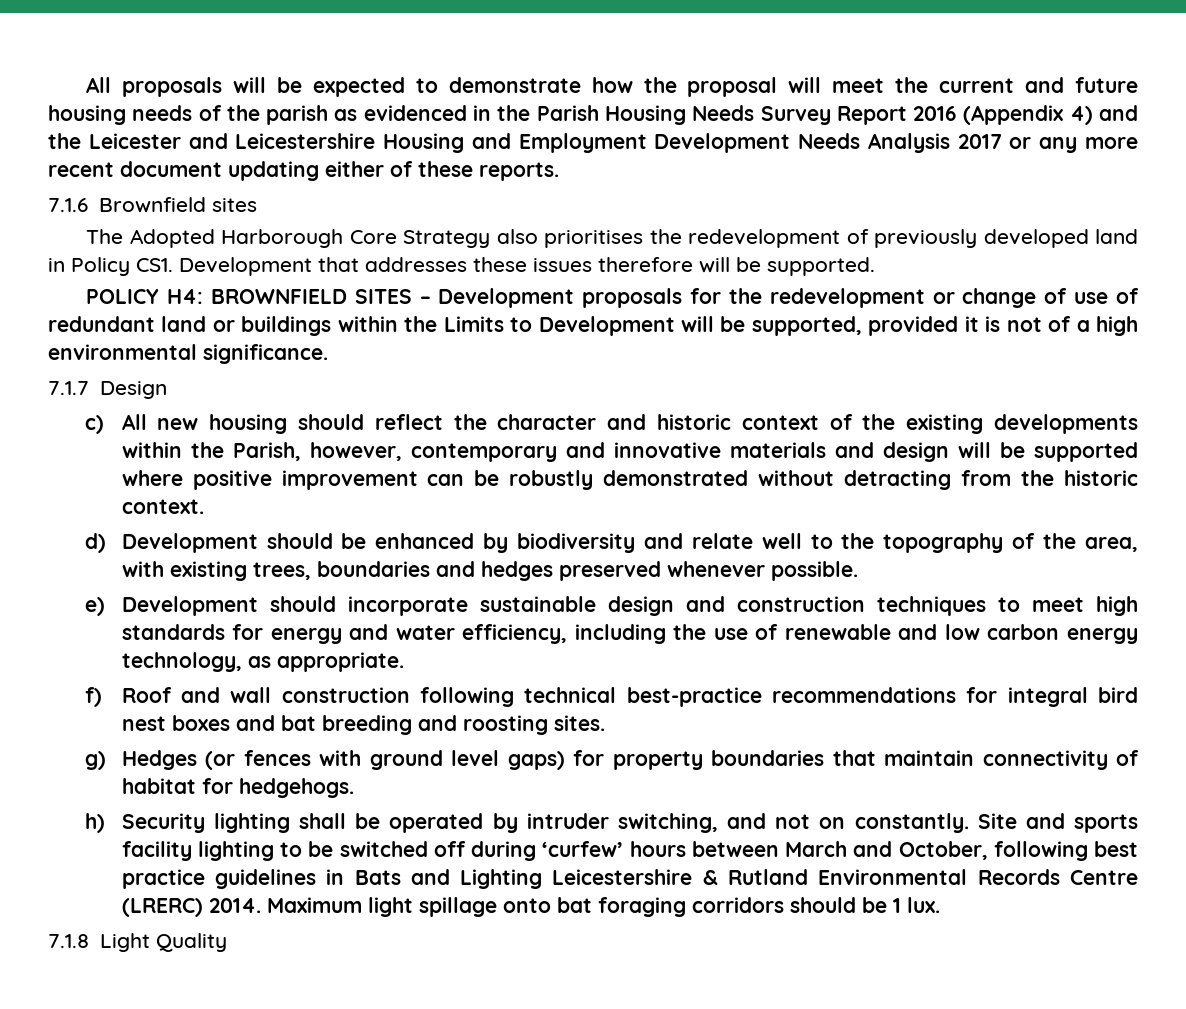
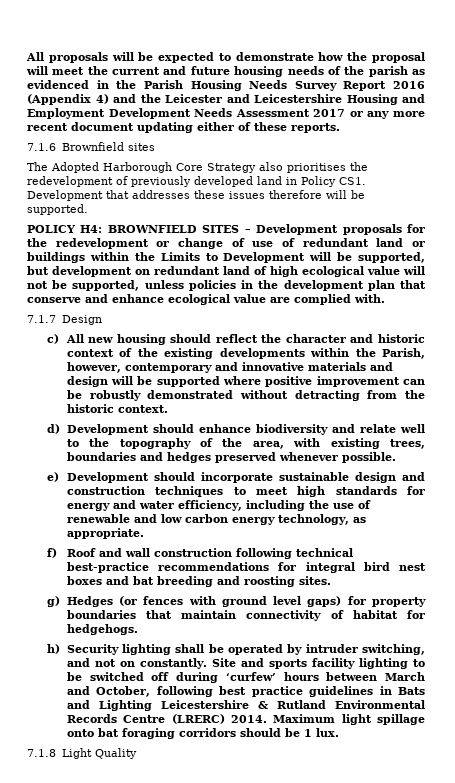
[867,133,950,153] Analysis -> [235,109,310,117] Assessment
[868,316,1138,336] [48,344,328,364] provided it is not of a high environmental significance. -> [27,266,425,277] [27,280,427,291] [27,294,385,305] but development on redundant land of high ecological value will not be supported, unless policies in the development plan that conserve and enhance ecological value are complied with.
[341,533,509,553] be enhanced by -> [198,424,251,433] enhance

